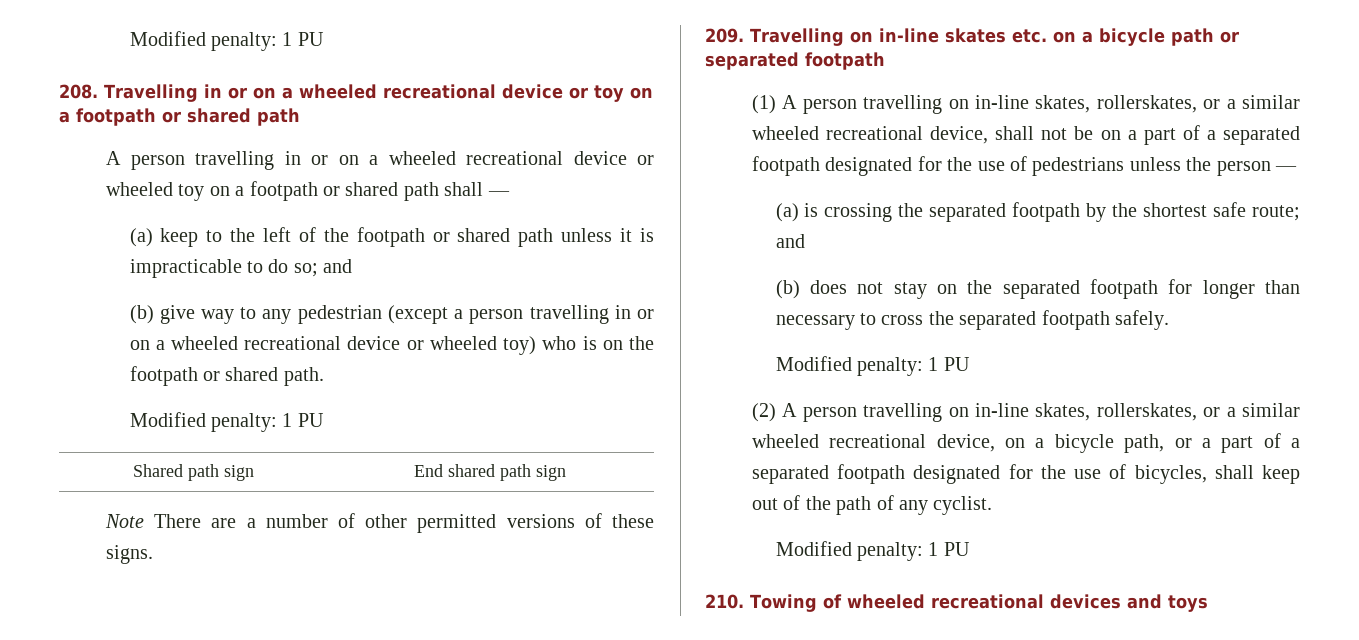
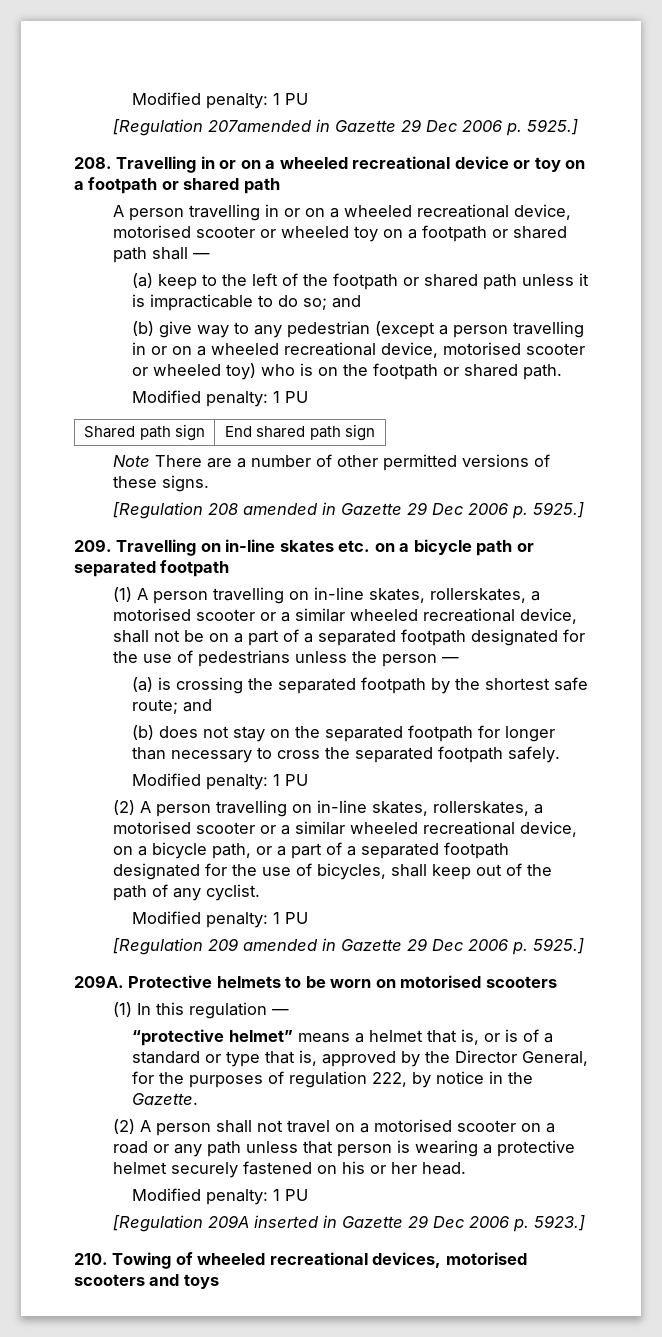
[129,31,324,51] Modified penalty: 1 PU -> [131,92,308,109] [112,119,578,136] Modified penalty: 1 PU // [Regulation 207amended in Gazette 29 Dec 2006 p. 5925.]
[573,151,627,165] device -> [513,204,571,220] [112,225,255,238] device, motorised scooter
[347,336,401,350] device -> [380,342,585,358] device, motorised scooter
(154, 554) none -> [112,502,584,519] // [Regulation 208 amended in Gazette 29 Dec 2006 p. 5925.]
(1197, 104) none -> [530,591,540,601] [112,608,255,621] a motorised scooter
(1197, 412) none -> [533,804,543,814] [112,821,255,834] a motorised scooter
(970, 549) none -> [112,938,584,955] [74,975,557,988] [112,1002,289,1019] [131,1029,553,1046] [131,1050,588,1067] [131,1071,533,1088] [131,1093,198,1105] [112,1119,555,1136] [112,1140,575,1157] [112,1161,466,1178] [131,1188,308,1205] [112,1215,585,1232] // [Regulation 209 amended in Gazette 29 Dec 2006 p. 5925.] // 209A. Protective helmets to be worn on motorised scooters // (1) In this regulation — // “protective helmet” means a helmet that is, or is of a standard or type that is, approved by the Director General, for the purposes of regulation 222, by notice in the Gazette. // (2) A person shall not travel on a motorised scooter on a road or any path unless that person is wearing a protective helmet securely fastened on his or her head. // Modified penalty: 1 PU // [Regulation 209A inserted in Gazette 29 Dec 2006 p. 5923.]
[1049,594,1121,609] devices -> [372,1252,527,1268] [74,1274,145,1286] devices, motorised scooters

